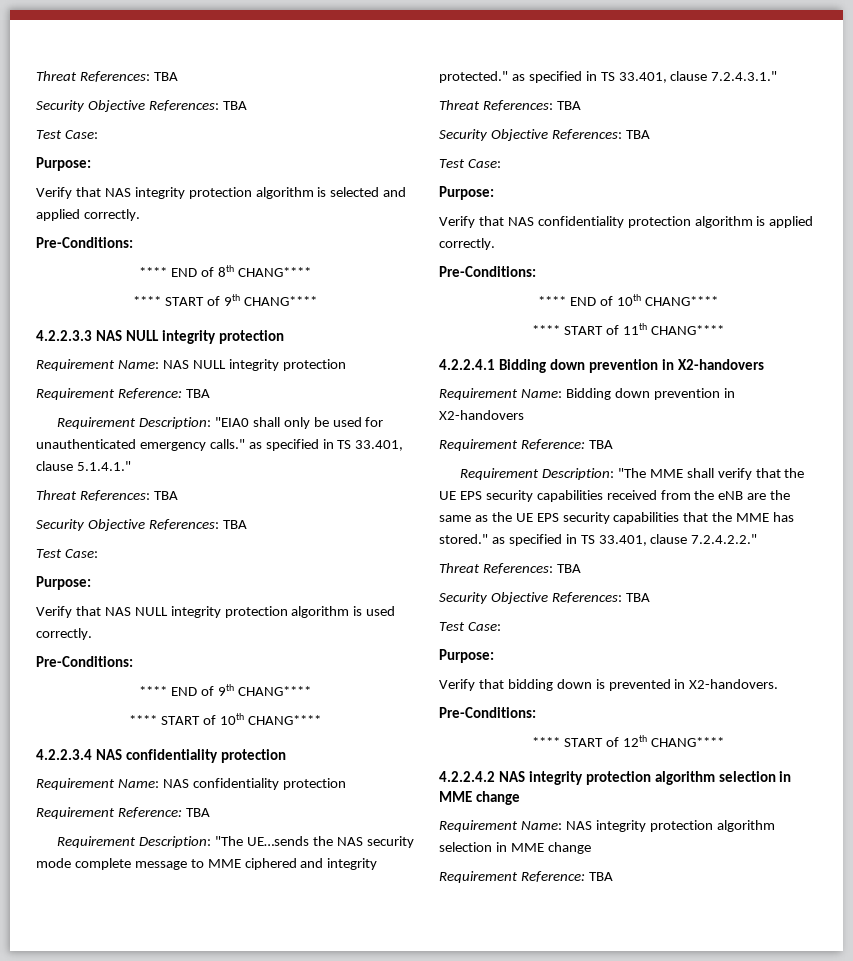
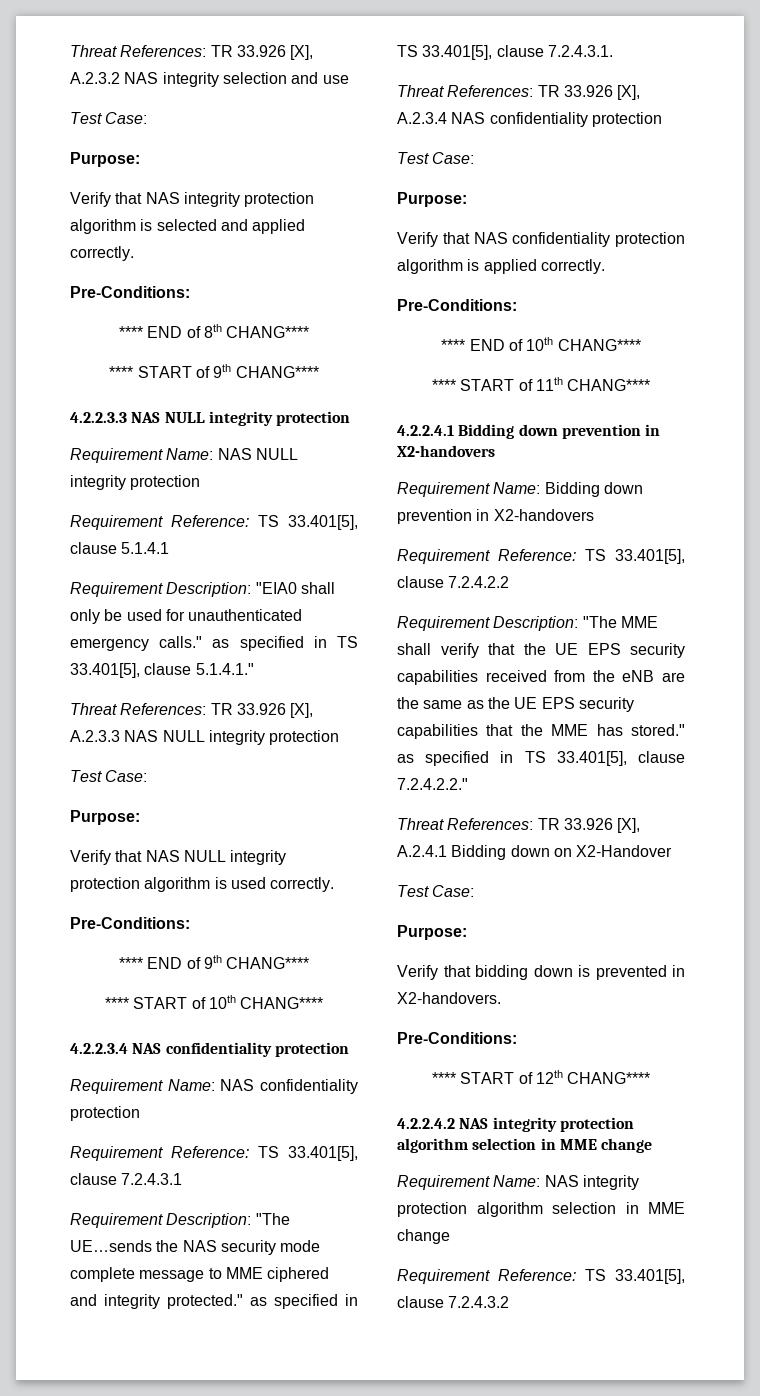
[36,71,178,82] [36,100,247,112] Threat References: TBA // Security Objective References: TBA -> [70,45,314,60] [70,72,349,87] Threat References: TR 33.926 [X], A.2.3.2 NAS integrity selection and use
[185,389,210,398] TBA -> [258,515,358,530] [70,542,170,554] TS 33.401[5], clause 5.1.4.1
[355,440,404,451] 33.401, -> [70,663,140,678] 33.401[5],
[153,491,178,500] [36,519,247,531] TBA // Security Objective References: TBA -> [210,703,314,718] [70,730,340,745] TR 33.926 [X], A.2.3.3 NAS NULL integrity protection
[185,808,210,817] TBA -> [258,1146,358,1161] [70,1173,183,1185] TS 33.401[5], clause 7.2.4.3.1
[618,71,778,83] [439,100,581,111] [439,129,650,141] 33.401, clause 7.2.4.3.1." // Threat References: TBA // Security Objective References: TBA -> [422,45,613,60] [397,85,641,100] [397,112,662,127] 33.401[5], clause 7.2.4.3.1. // Threat References: TR 33.926 [X], A.2.3.4 NAS confidentiality protection
[588,440,613,449] TBA -> [585,549,685,564] [397,576,510,588] TS 33.401[5], clause 7.2.4.2.2
[598,535,647,546] 33.401, -> [556,751,627,766] 33.401[5],
[556,564,581,573] [439,592,650,604] TBA // Security Objective References: TBA -> [537,818,641,833] [397,845,673,860] TR 33.926 [X], A.2.4.1 Bidding down on X2-Handover
[588,872,613,881] TBA -> [585,1269,685,1284] [397,1296,510,1308] TS 33.401[5], clause 7.2.4.3.2

